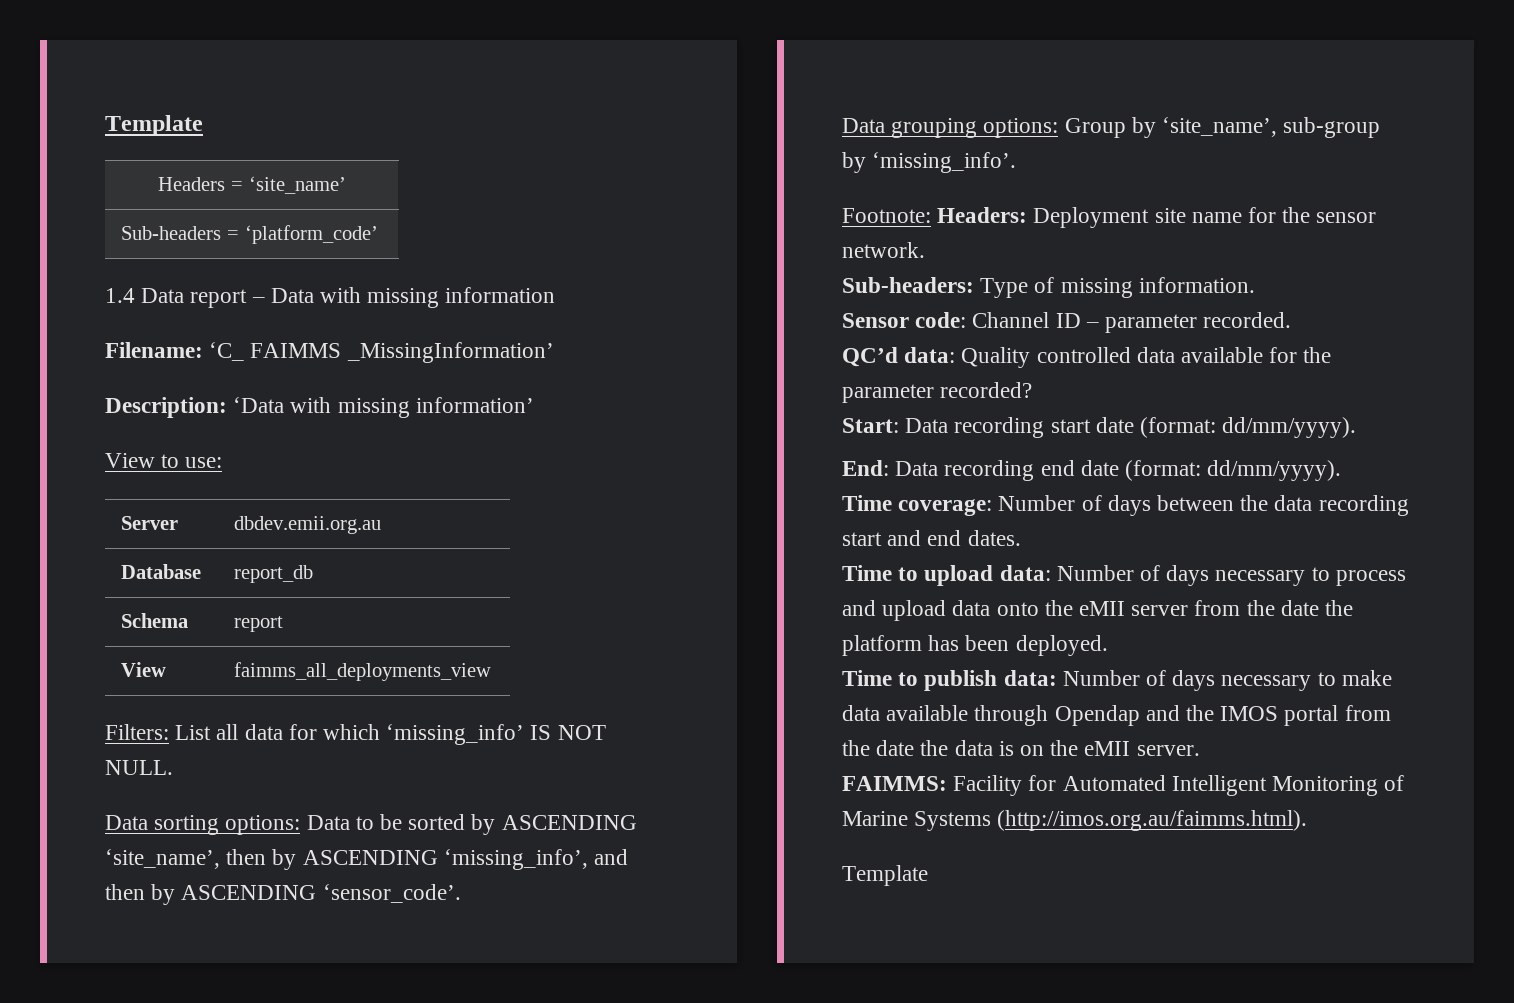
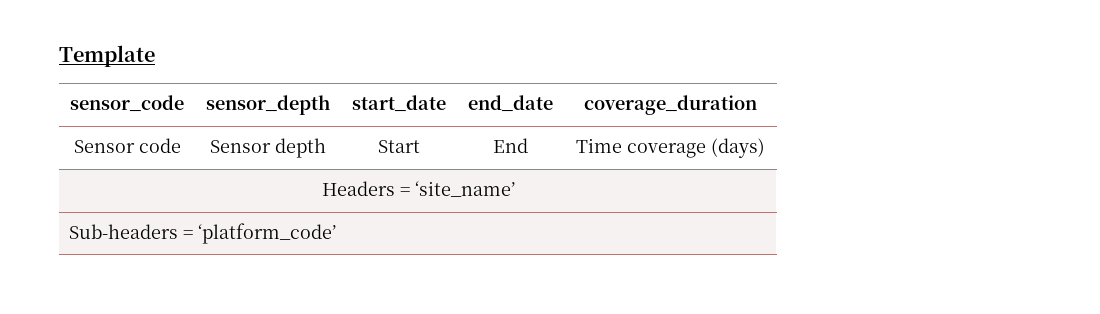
[105,115,203,136] Template -> [59,45,155,67] [70,95,184,112] [205,95,330,115] [351,95,446,112] [467,95,553,112] [583,95,757,115] [73,138,181,153] [209,138,326,158] [377,140,420,153] [492,138,528,153] [575,138,765,158] Template // sensor_code | sensor_depth | start_date | end_date | coverage_duration // Sensor code | Sensor depth | Start | End | Time coverage (days)
[105,287,556,308] [105,342,554,363] [105,397,534,418] [105,453,223,468] [121,516,179,530] [234,516,382,534] [121,564,202,579] [234,565,314,583] [121,613,189,628] [234,616,284,632] [121,662,167,677] [234,662,492,681] [105,724,606,745] [105,760,173,775] [105,814,637,835] [105,849,629,870] [105,884,461,905] [842,117,1381,138] [842,152,1017,173] [842,207,1377,228] [842,242,925,258] [842,277,1255,298] [842,312,1292,333] [842,347,1332,368] [842,382,1033,403] [842,417,1357,438] [842,460,1342,481] [842,495,1409,516] [842,530,1021,546] [842,565,1406,586] [842,600,1354,621] [842,635,1108,656] [842,670,1392,691] [842,705,1391,726] [842,740,1200,756] [842,775,1405,796] [842,810,1308,831] [842,865,928,886] // 1.4 Data report – Data with missing information // Filename: ‘C_ FAIMMS _MissingInformation’ // Description: ‘Data with missing information’ // View to use: // Server | dbdev.emii.org.au // Database | report_db // Schema | report // View | faimms_all_deployments_view // Filters: List all data for which ‘missing_info’ IS NOT NULL. // Data sorting options: Data to be sorted by ASCENDING ‘site_name’, then by ASCENDING ‘missing_info’, and then by ASCENDING ‘sensor_code’. // Data grouping options: Group by ‘site_name’, sub-group by ‘missing_info’. // Footnote: Headers: Deployment site name for the sensor network. // Sub-headers: Type of missing information. // Sensor code: Channel ID – parameter recorded. // QC’d data: Quality controlled data available for the parameter recorded? // Start: Data recording start date (format: dd/mm/yyyy). // End: Data recording end date (format: dd/mm/yyyy). // Time coverage: Number of days between the data recording start and end dates. // Time to upload data: Number of days necessary to process and upload data onto the eMII server from the date the platform has been deployed. // Time to publish data: Number of days necessary to make data available through Opendap and the IMOS portal from the date the data is on the eMII server. // FAIMMS: Facility for Automated Intelligent Monitoring of Marine Systems (http://imos.org.au/faimms.html). // Template -> (337, 233) none

